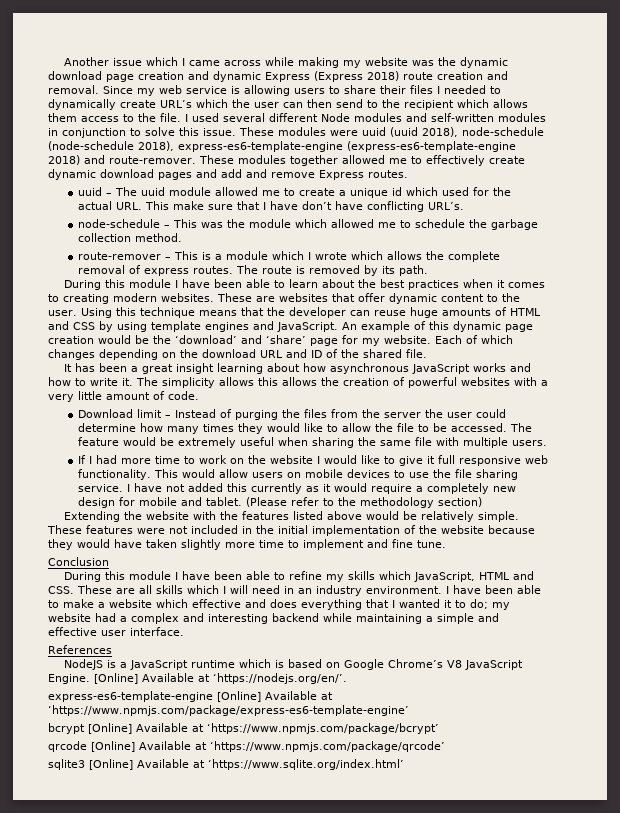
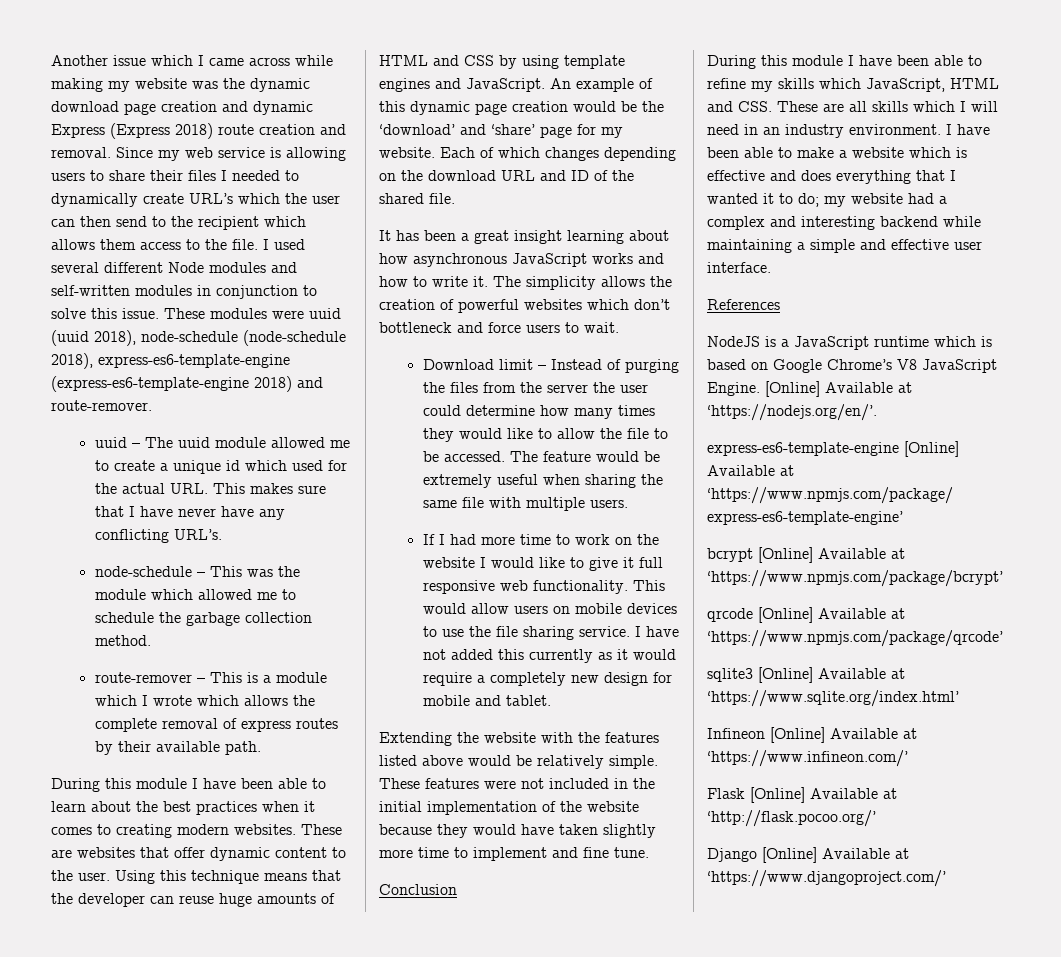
[199,155,525,166] [48,169,408,180] These modules together allowed me to effectively create dynamic download pages and add and remove Express routes. -> (152, 405) none
[173,201,205,210] make -> [249,483,293,494] makes
[302,201,364,210] don’t have -> [177,506,285,520] never have any
[193,265,396,276] routes. The route is removed by its -> [295,718,338,729] [94,741,220,755] routes by their available
[258,377,317,386] this allows -> (645, 281) none
[514,377,548,386] [48,391,199,402] with a very little amount of code. -> [587,299,670,310] [379,322,619,333] which don’t bottleneck and force users to wait.
[246,497,483,508] (Please refer to the methodology section) -> (551, 700) none
(188, 603) none -> [956,147,967,158] is
(404, 764) none -> [707,727,917,743] [707,750,908,767] [707,787,897,803] [707,810,876,827] [707,847,909,863] [707,870,946,887] // Infineon [Online] Available at ‘https://www.infineon.com/’ // Flask [Online] Available at ‘http://flask.pocoo.org/’ // Django [Online] Available at ‘https://www.djangoproject.com/’

